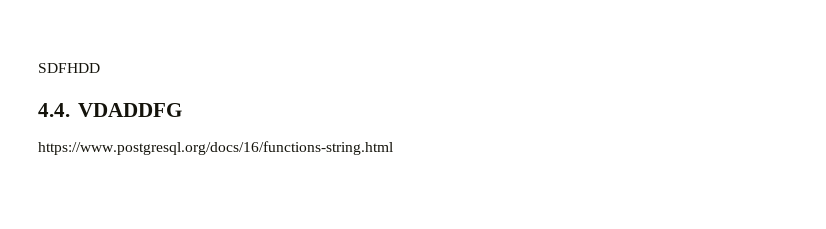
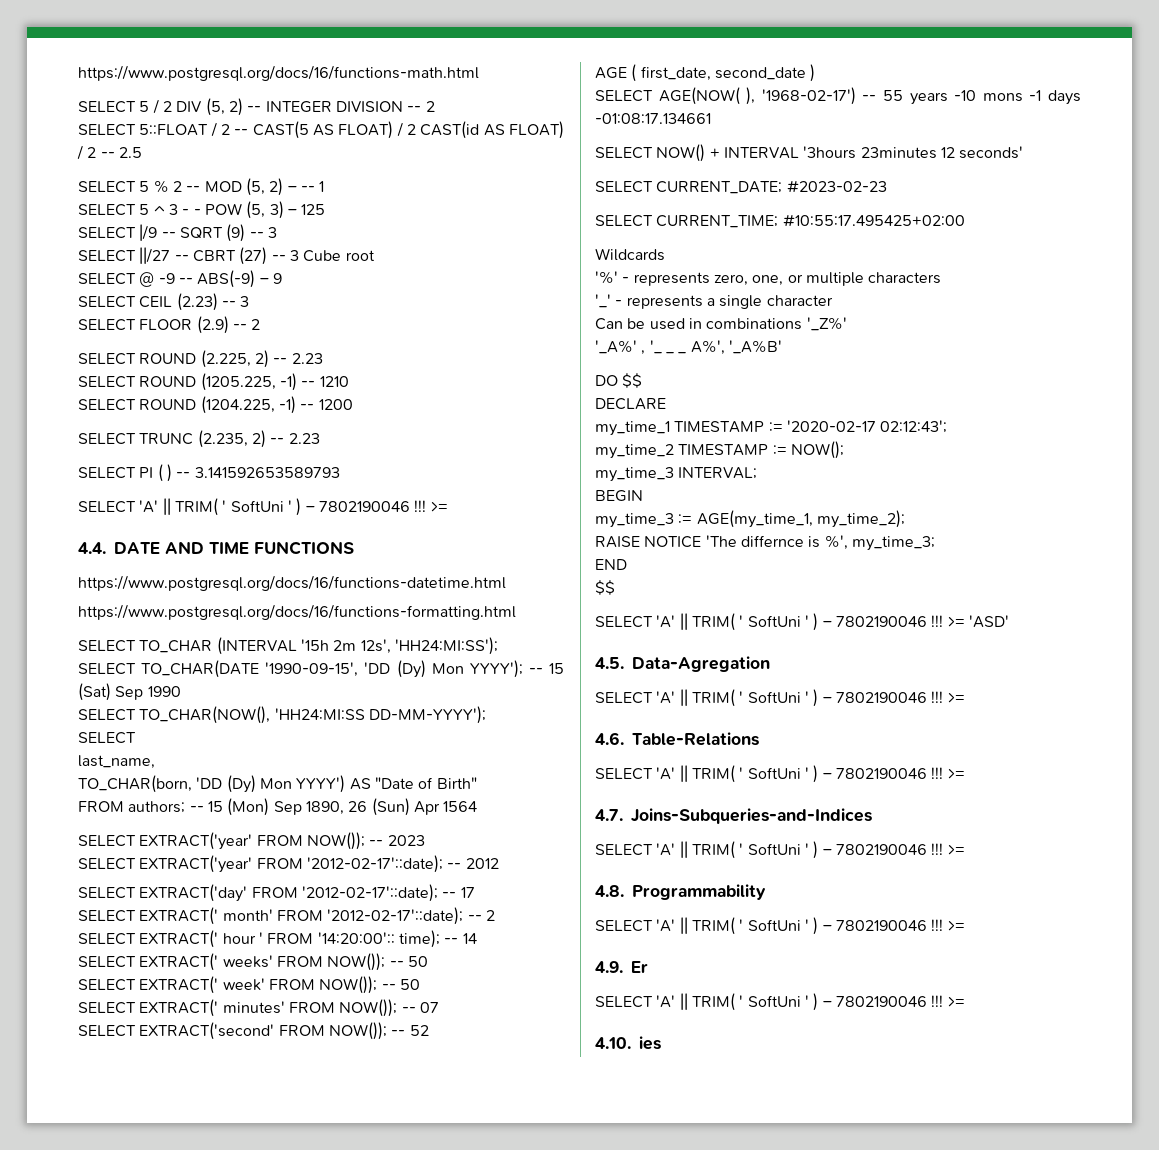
[38,63,100,73] [38,103,182,117] [38,141,393,155] SDFHDD // 4.4. VDADDFG // https://www.postgresql.org/docs/16/functions-string.html -> [78,65,479,81] [78,98,435,116] [78,121,564,139] [77,145,142,160] [78,178,325,196] [78,201,326,219] [78,224,277,242] [78,247,375,265] [78,270,282,288] [78,293,250,311] [78,316,261,334] [78,350,323,368] [78,373,349,391] [78,396,353,414] [78,430,320,448] [78,464,340,482] [78,498,448,516] [78,541,354,555] [78,575,506,591] [78,604,516,620] [78,637,498,655] [78,660,564,678] [78,683,181,701] [78,706,486,724] [78,732,136,744] [78,755,155,769] [78,775,477,793] [78,798,478,816] [78,832,425,850] [78,855,499,873] [78,884,475,902] [78,907,495,925] [78,930,477,948] [78,953,428,971] [78,976,420,994] [78,999,439,1017] [78,1022,429,1040] [595,64,816,82] [595,87,1081,105] [595,113,711,124] [595,144,1024,162] [595,180,887,194] [595,214,965,228] [595,248,665,261] [595,271,942,286] [595,294,833,309] [595,317,847,331] [595,340,782,355] [595,373,643,388] [595,398,666,410] [595,420,948,436] [595,441,844,459] [595,467,758,482] [595,490,643,502] [595,510,905,528] [595,535,935,551] [595,559,627,570] [595,580,615,595] [595,613,1009,631] [595,656,770,672] [595,689,965,707] [595,732,759,746] [595,765,965,783] [595,808,872,824] [595,841,965,859] [595,884,766,900] [595,917,965,935] [595,961,648,973] [595,993,965,1011] [595,1036,661,1050] https://www.postgresql.org/docs/16/functions-math.html // SELECT 5 / 2 DIV (5, 2) -- INTEGER DIVISION -- 2 // SELECT 5::FLOAT / 2 -- CAST(5 AS FLOAT) / 2 CAST(id AS FLOAT) / 2 -- 2.5 // SELECT 5 % 2 -- MOD (5, 2) – -- 1 // SELECT 5 ^ 3 - - POW (5, 3) – 125 // SELECT |/9 -- SQRT (9) -- 3 // SELECT ||/27 -- CBRT (27) -- 3 Cube root // SELECT @ -9 -- ABS(-9) – 9 // SELECT CEIL (2.23) -- 3 // SELECT FLOOR (2.9) -- 2 // SELECT ROUND (2.225, 2) -- 2.23 // SELECT ROUND (1205.225, -1) -- 1210 // SELECT ROUND (1204.225, -1) -- 1200 // SELECT TRUNC (2.235, 2) -- 2.23 // SELECT PI ( ) -- 3.141592653589793 // SELECT 'A' || TRIM( ' SoftUni ' ) – 7802190046 !!! >= // 4.4. DATE AND TIME FUNCTIONS // https://www.postgresql.org/docs/16/functions-datetime.html // https://www.postgresql.org/docs/16/functions-formatting.html // SELECT TO_CHAR (INTERVAL '15h 2m 12s', 'HH24:MI:SS'); // SELECT TO_CHAR(DATE '1990-09-15', 'DD (Dy) Mon YYYY'); -- 15 (Sat) Sep 1990 // SELECT TO_CHAR(NOW(), 'HH24:MI:SS DD-MM-YYYY'); // SELECT // last_name, // TO_CHAR(born, 'DD (Dy) Mon YYYY') AS "Date of Birth" // FROM authors; -- 15 (Mon) Sep 1890, 26 (Sun) Apr 1564 // SELECT EXTRACT('year' FROM NOW()); -- 2023 // SELECT EXTRACT('year' FROM '2012-02-17'::date); -- 2012 // SELECT EXTRACT('day' FROM '2012-02-17'::date); -- 17 // SELECT EXTRACT(' month' FROM '2012-02-17'::date); -- 2 // SELECT EXTRACT(' hour ' FROM '14:20:00':: time); -- 14 // SELECT EXTRACT(' weeks' FROM NOW()); -- 50 // SELECT EXTRACT(' week' FROM NOW()); -- 50 // SELECT EXTRACT(' minutes' FROM NOW()); -- 07 // SELECT EXTRACT('second' FROM NOW()); -- 52 // AGE ( first_date, second_date ) // SELECT AGE(NOW( ), '1968-02-17') -- 55 years -10 mons -1 days -01:08:17.134661 // SELECT NOW() + INTERVAL '3hours 23minutes 12 seconds' // SELECT CURRENT_DATE; #2023-02-23 // SELECT CURRENT_TIME; #10:55:17.495425+02:00 // Wildcards // '%' - represents zero, one, or multiple characters // '_' - represents a single character // Can be used in combinations '_Z%' // '_A%' , '_ _ _ A%', '_A%B' // DO $$ // DECLARE // my_time_1 TIMESTAMP := '2020-02-17 02:12:43'; // my_time_2 TIMESTAMP := NOW(); // my_time_3 INTERVAL; // BEGIN // my_time_3 := AGE(my_time_1, my_time_2); // RAISE NOTICE 'The differnce is %', my_time_3; // END // $$ // SELECT 'A' || TRIM( ' SoftUni ' ) – 7802190046 !!! >= 'ASD' // 4.5. Data-Agregation // SELECT 'A' || TRIM( ' SoftUni ' ) – 7802190046 !!! >= // 4.6. Table-Relations // SELECT 'A' || TRIM( ' SoftUni ' ) – 7802190046 !!! >= // 4.7. Joins-Subqueries-and-Indices // SELECT 'A' || TRIM( ' SoftUni ' ) – 7802190046 !!! >= // 4.8. Programmability // SELECT 'A' || TRIM( ' SoftUni ' ) – 7802190046 !!! >= // 4.9. Er // SELECT 'A' || TRIM( ' SoftUni ' ) – 7802190046 !!! >= // 4.10. ies

